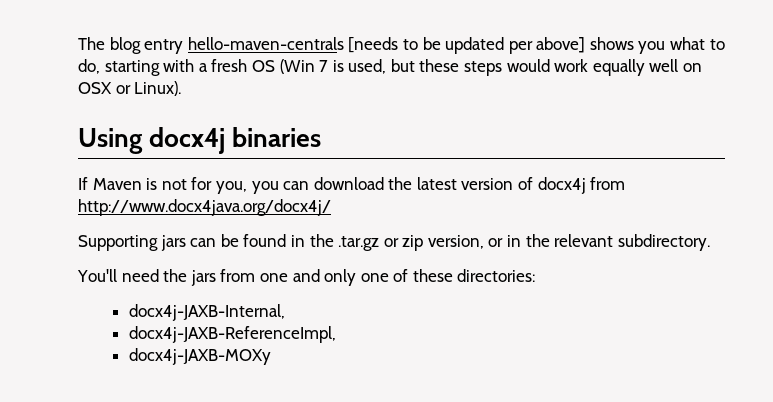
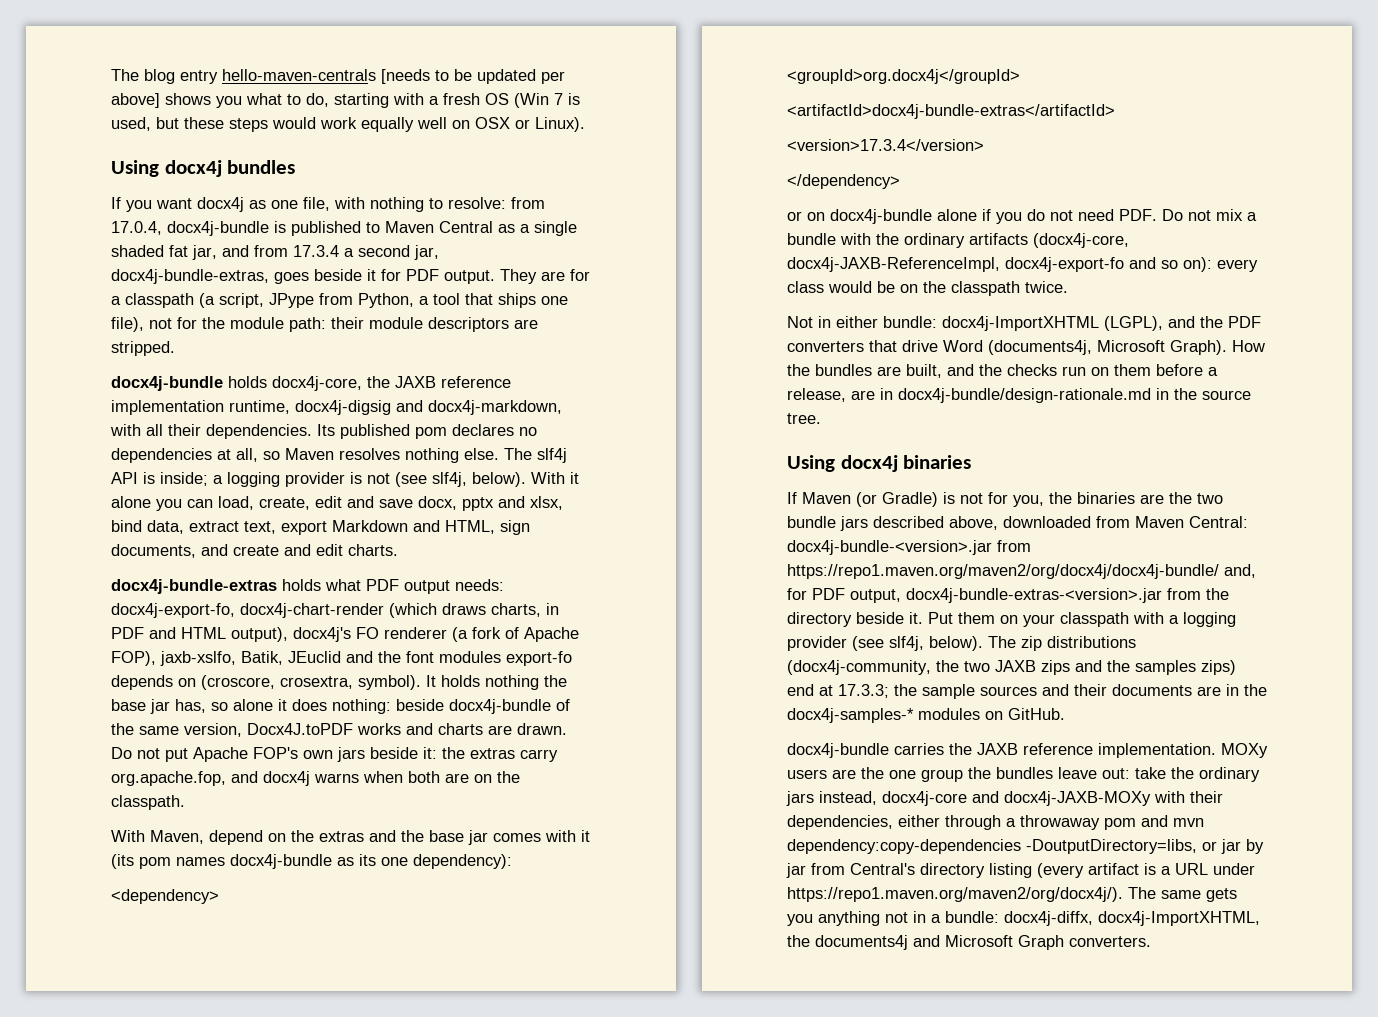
(182, 88) none -> [111,160,296,177] [111,197,545,212] [111,221,577,236] [111,245,439,260] [111,269,590,284] [111,293,568,308] [111,317,538,332] [111,341,175,356] [111,376,511,391] [111,400,562,415] [110,424,537,439] [111,448,567,463] [111,472,579,487] [111,496,563,511] [111,520,530,535] [111,544,398,558] [111,579,504,594] [111,603,559,618] [111,627,579,642] [111,651,572,666] [111,675,567,690] [111,699,570,714] [111,723,567,737] [111,747,558,762] [111,771,520,786] [111,795,185,810] [111,830,590,845] [111,854,512,869] [111,889,219,904] [787,69,1020,84] [787,104,1115,119] [787,139,984,151] [787,174,900,189] [787,209,1257,224] [787,233,1129,248] [787,257,1258,272] [787,281,1068,296] [787,316,1261,331] [787,340,1265,355] [787,364,1218,378] [787,388,1251,403] [787,413,821,424] // Using docx4j bundles // If you want docx4j as one file, with nothing to resolve: from 17.0.4, docx4j-bundle is published to Maven Central as a single shaded fat jar, and from 17.3.4 a second jar, docx4j-bundle-extras, goes beside it for PDF output. They are for a classpath (a script, JPype from Python, a tool that ships one file), not for the module path: their module descriptors are stripped. // docx4j-bundle holds docx4j-core, the JAXB reference implementation runtime, docx4j-digsig and docx4j-markdown, with all their dependencies. Its published pom declares no dependencies at all, so Maven resolves nothing else. The slf4j API is inside; a logging provider is not (see slf4j, below). With it alone you can load, create, edit and save docx, pptx and xlsx, bind data, extract text, export Markdown and HTML, sign documents, and create and edit charts. // docx4j-bundle-extras holds what PDF output needs: docx4j-export-fo, docx4j-chart-render (which draws charts, in PDF and HTML output), docx4j's FO renderer (a fork of Apache FOP), jaxb-xslfo, Batik, JEuclid and the font modules export-fo depends on (croscore, crosextra, symbol). It holds nothing the base jar has, so alone it does nothing: beside docx4j-bundle of the same version, Docx4J.toPDF works and charts are drawn. Do not put Apache FOP's own jars beside it: the extras carry org.apache.fop, and docx4j warns when both are on the classpath. // With Maven, depend on the extras and the base jar comes with it (its pom names docx4j-bundle as its one dependency): // <dependency> // <groupId>org.docx4j</groupId> // <artifactId>docx4j-bundle-extras</artifactId> // <version>17.3.4</version> // </dependency> // or on docx4j-bundle alone if you do not need PDF. Do not mix a bundle with the ordinary artifacts (docx4j-core, docx4j-JAXB-ReferenceImpl, docx4j-export-fo and so on): every class would be on the classpath twice. // Not in either bundle: docx4j-ImportXHTML (LGPL), and the PDF converters that drive Word (documents4j, Microsoft Graph). How the bundles are built, and the checks run on them before a release, are in docx4j-bundle/design-rationale.md in the source tree.
(142, 184) none -> [856,492,938,507] (or Gradle)
[251,177,626,194] [78,199,331,216] [78,234,710,251] [77,269,536,286] [128,304,285,321] [128,326,336,343] [128,348,271,365] you can download the latest version of docx4j from http://www.docx4java.org/docx4j/ // Supporting jars can be found in the .tar.gz or zip version, or in the relevant subdirectory. // You'll need the jars from one and only one of these directories: // docx4j-JAXB-Internal, // docx4j-JAXB-ReferenceImpl, // docx4j-JAXB-MOXy -> [1049,492,1223,504] [787,516,1248,531] [787,540,1031,555] [787,564,1256,579] [787,588,1229,603] [787,612,1236,627] [787,636,1136,651] [787,660,1236,675] [787,684,1267,699] [787,708,1065,723] [787,743,1268,758] [787,767,1260,782] [786,791,1223,806] [787,815,1204,830] [787,839,1264,854] [786,863,1255,878] [787,887,1237,902] [787,911,1260,926] [787,935,1151,950] the binaries are the two bundle jars described above, downloaded from Maven Central: docx4j-bundle-<version>.jar from https://repo1.maven.org/maven2/org/docx4j/docx4j-bundle/ and, for PDF output, docx4j-bundle-extras-<version>.jar from the directory beside it. Put them on your classpath with a logging provider (see slf4j, below). The zip distributions (docx4j-community, the two JAXB zips and the samples zips) end at 17.3.3; the sample sources and their documents are in the docx4j-samples-* modules on GitHub. // docx4j-bundle carries the JAXB reference implementation. MOXy users are the one group the bundles leave out: take the ordinary jars instead, docx4j-core and docx4j-JAXB-MOXy with their dependencies, either through a throwaway pom and mvn dependency:copy-dependencies -DoutputDirectory=libs, or jar by jar from Central's directory listing (every artifact is a URL under https://repo1.maven.org/maven2/org/docx4j/). The same gets you anything not in a bundle: docx4j-diffx, docx4j-ImportXHTML, the documents4j and Microsoft Graph converters.

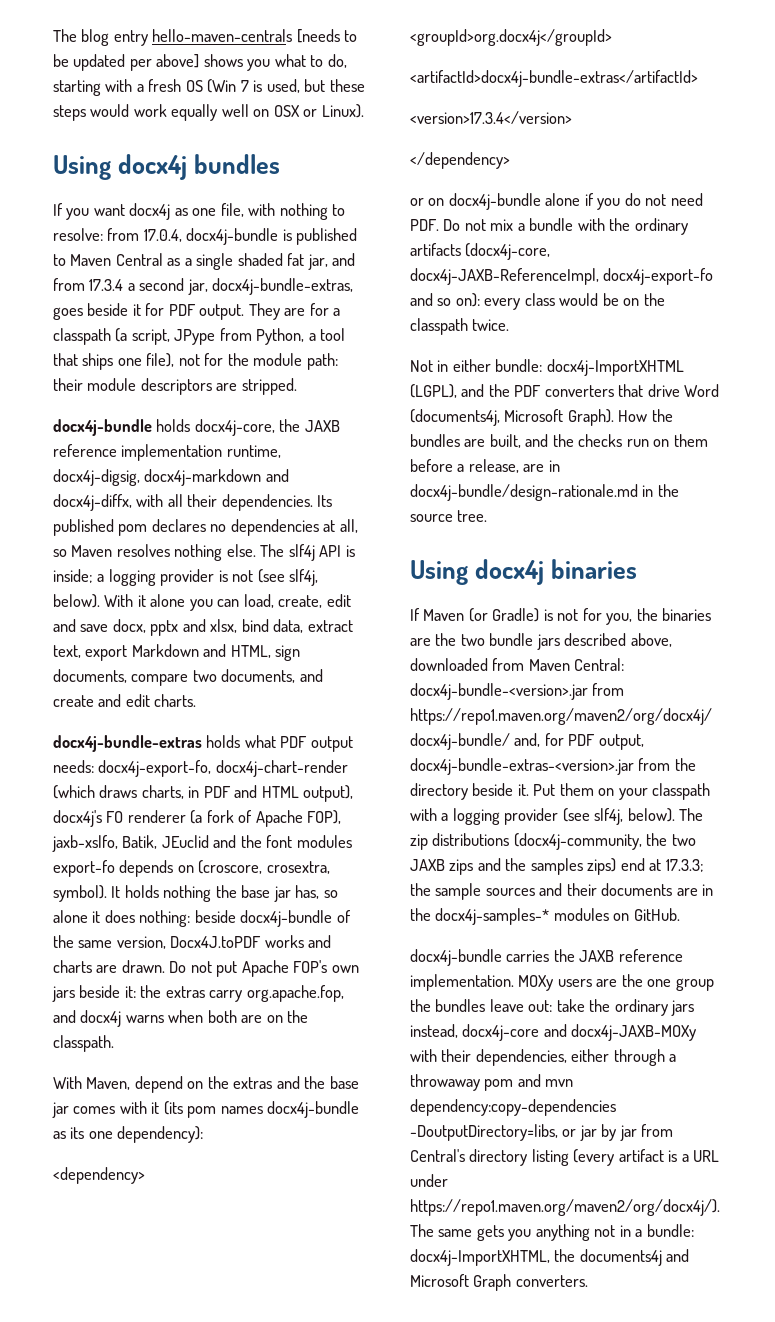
[295,400,562,415] docx4j-digsig and docx4j-markdown, -> [53,469,289,486] [53,494,132,511] docx4j-digsig, docx4j-markdown and docx4j-diffx,
(196, 551) none -> [131,669,296,686] compare two documents,
[1004,911,1093,926] docx4j-diffx, -> (694, 1230) none

